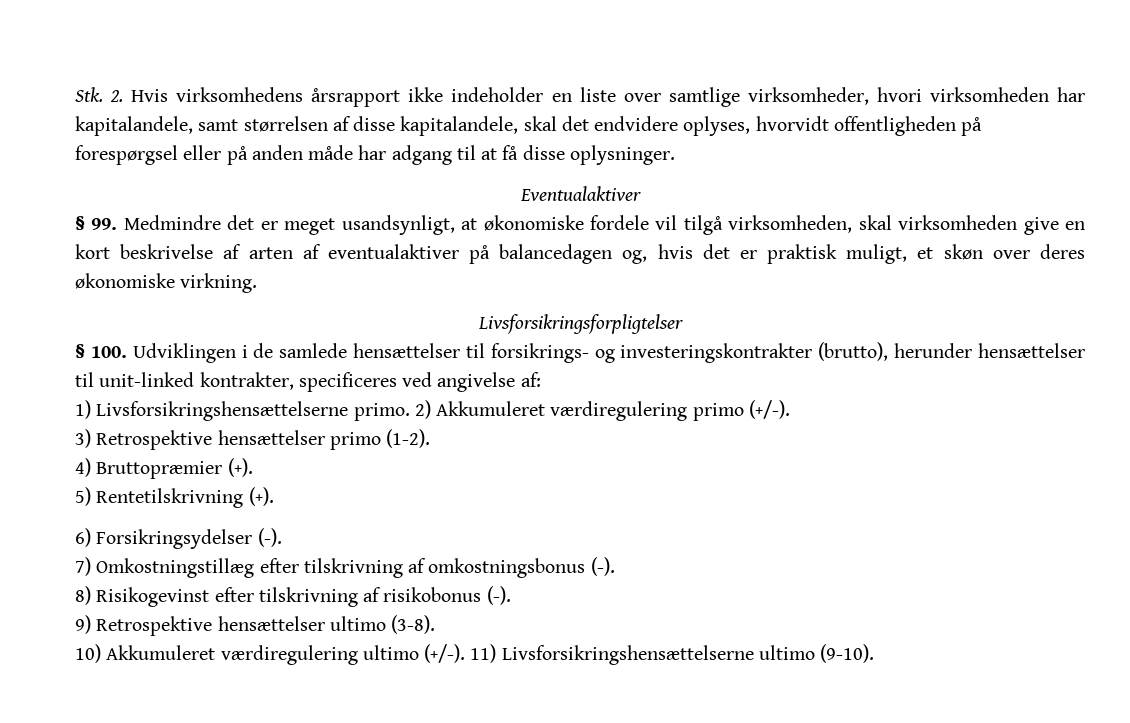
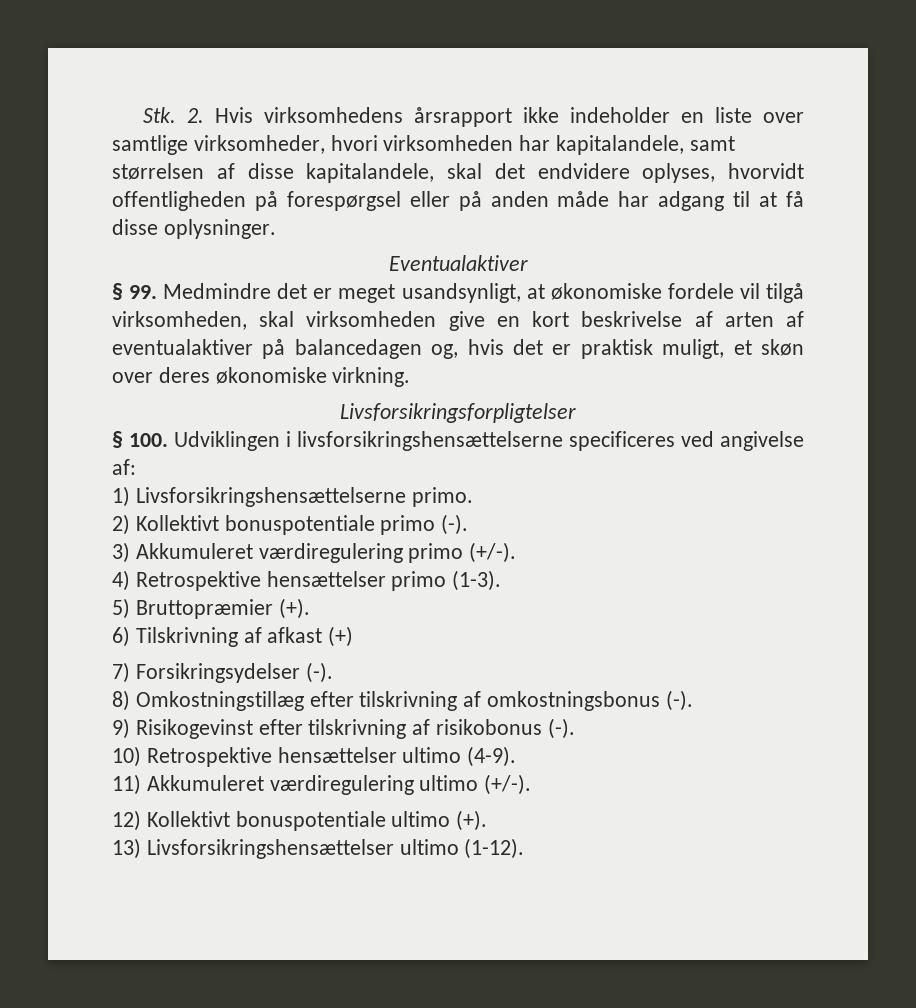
[253,342,1085,363] [75,372,294,390] de samlede hensættelser til forsikrings- og investeringskontrakter (brutto), herunder hensættelser til unit-linked kontrakter, -> [297,431,563,451] livsforsikringshensættelserne
[414,400,431,419] 2) -> [112,514,469,535] [112,542,130,563] // 2) Kollektivt bonuspotentiale primo (-). // 3)
[75,429,91,448] 3) -> [112,570,130,591] 4)
[386,429,431,448] [75,458,91,477] (1-2). // 4) -> [452,570,502,591] [112,598,130,619] (1-3). // 5)
[75,487,274,508] [75,528,91,547] 5) Rentetilskrivning (+). // 6) -> [112,626,354,647] [112,662,130,683] 6) Tilskrivning af afkast (+) // 7)
[75,557,91,576] 7) -> [112,690,130,711] 8)
[75,586,91,605] 8) -> [112,718,130,739] 9)
[75,615,91,634] 9) -> [112,746,141,767] 10)
[391,615,436,634] [75,644,101,663] (3-8). // 10) -> [467,746,517,767] [112,774,141,795] (4-9). // 11)
[470,644,875,665] 11) Livsforsikringshensættelserne ultimo (9-10). -> [112,810,488,831] [112,838,525,859] // 12) Kollektivt bonuspotentiale ultimo (+). // 13) Livsforsikringshensættelser ultimo (1-12).

